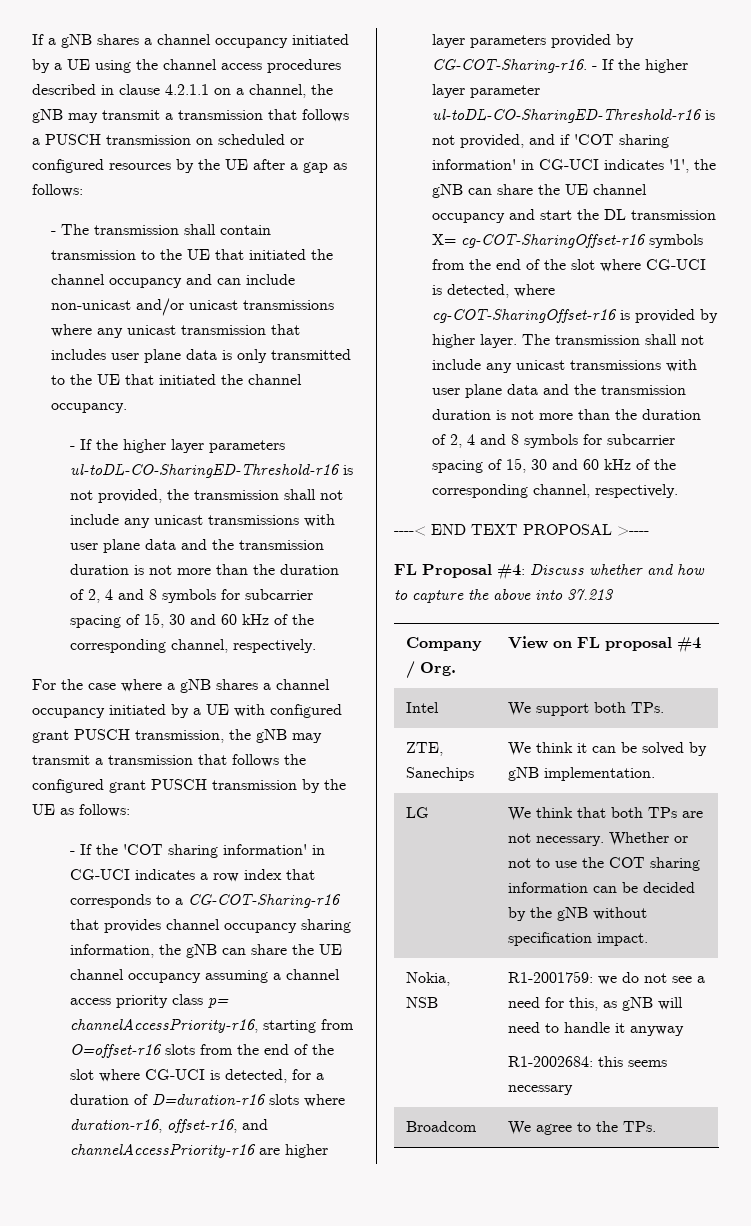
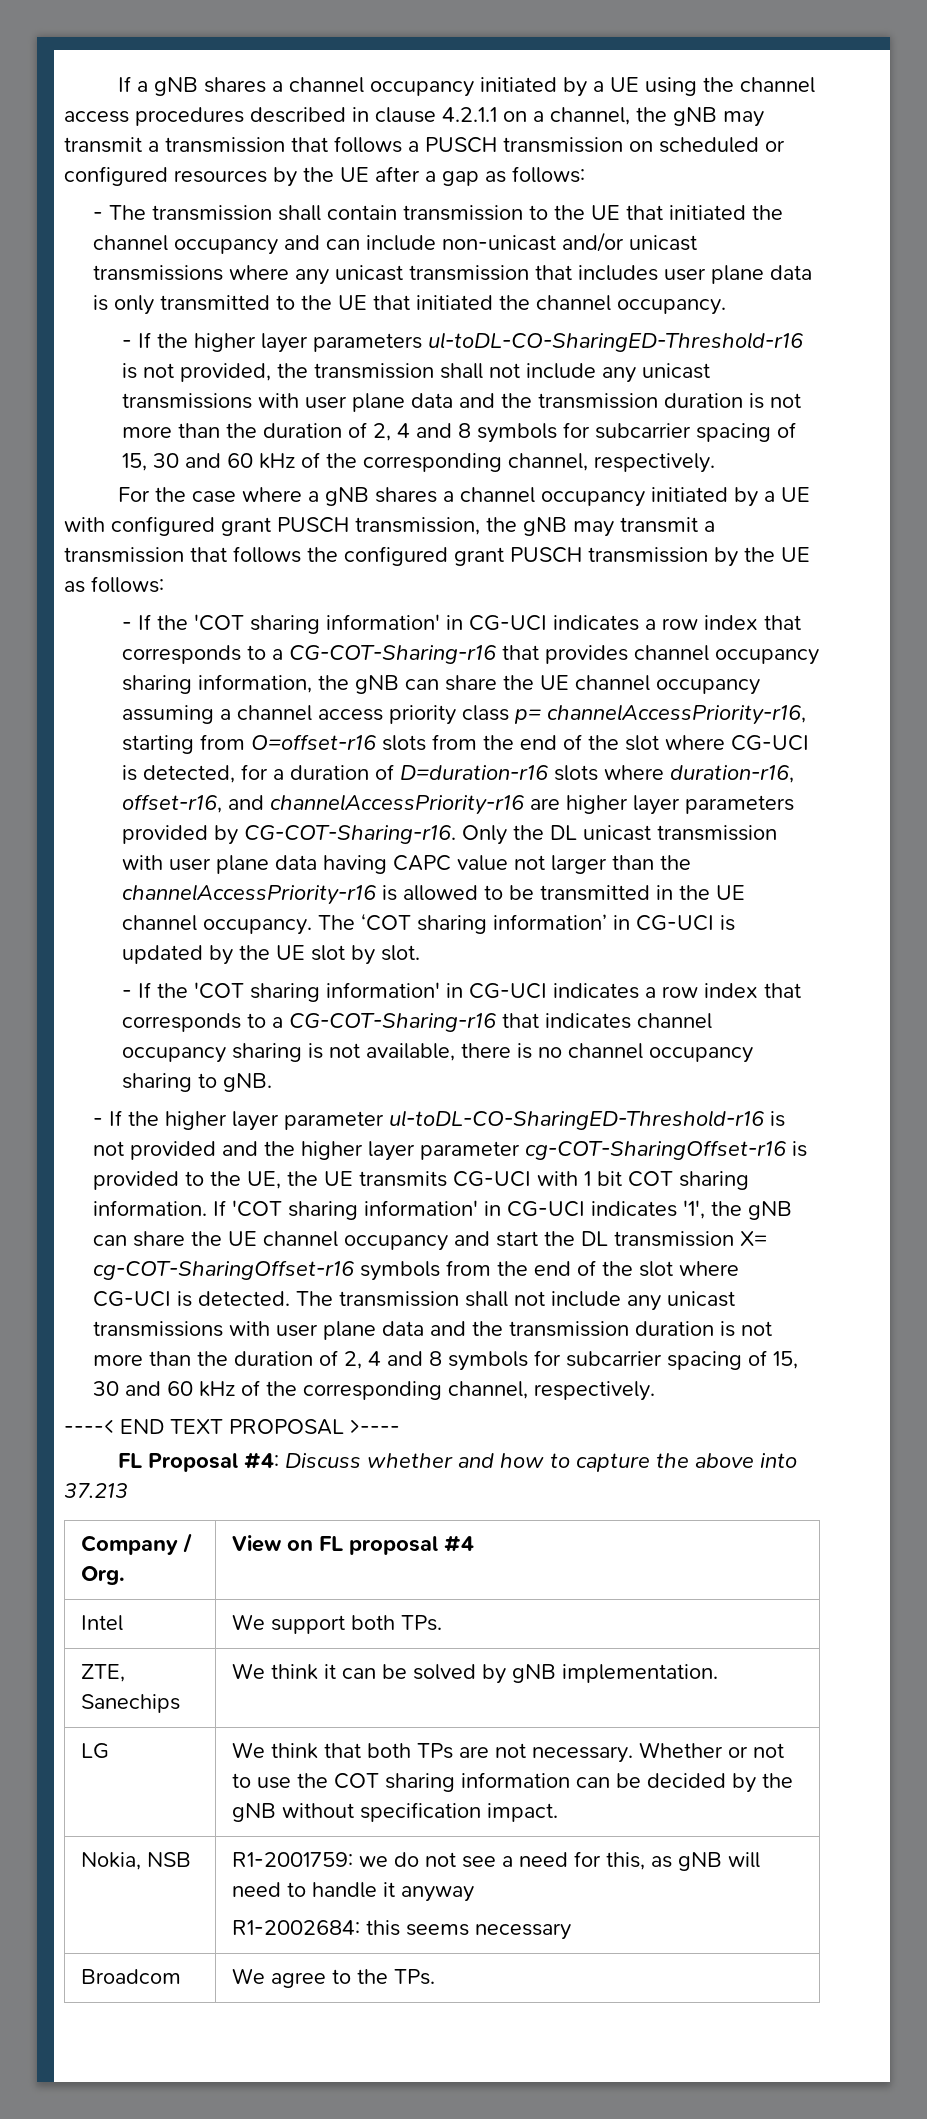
(588, 66) none -> [461,825,777,845] [121,855,691,874] [121,884,745,905] [121,913,735,935] [121,945,420,965] [121,982,801,1002] [121,1013,712,1032] [121,1043,753,1063] [121,1073,272,1092] Only the DL unicast transmission with user plane data having CAPC value not larger than the channelAccessPriority-r16 is allowed to be transmitted in the UE channel occupancy. The ‘COT sharing information’ in CG-UCI is updated by the UE slot by slot. // - If the 'COT sharing information' in CG-UCI indicates a row index that corresponds to a CG-COT-Sharing-r16 that indicates channel occupancy sharing is not available, there is no channel occupancy sharing to gNB. //
[460,134,571,148] provided, and if -> [129,1140,807,1161] [92,1171,749,1190] [92,1200,226,1216] provided and the higher layer parameter cg-COT-SharingOffset-r16 is provided to the UE, the UE transmits CG-UCI with 1 bit COT sharing information. If
[447,284,556,298] [432,309,719,323] [432,334,518,348] detected, where cg-COT-SharingOffset-r16 is provided by higher layer. -> [197,1291,290,1306] detected.

